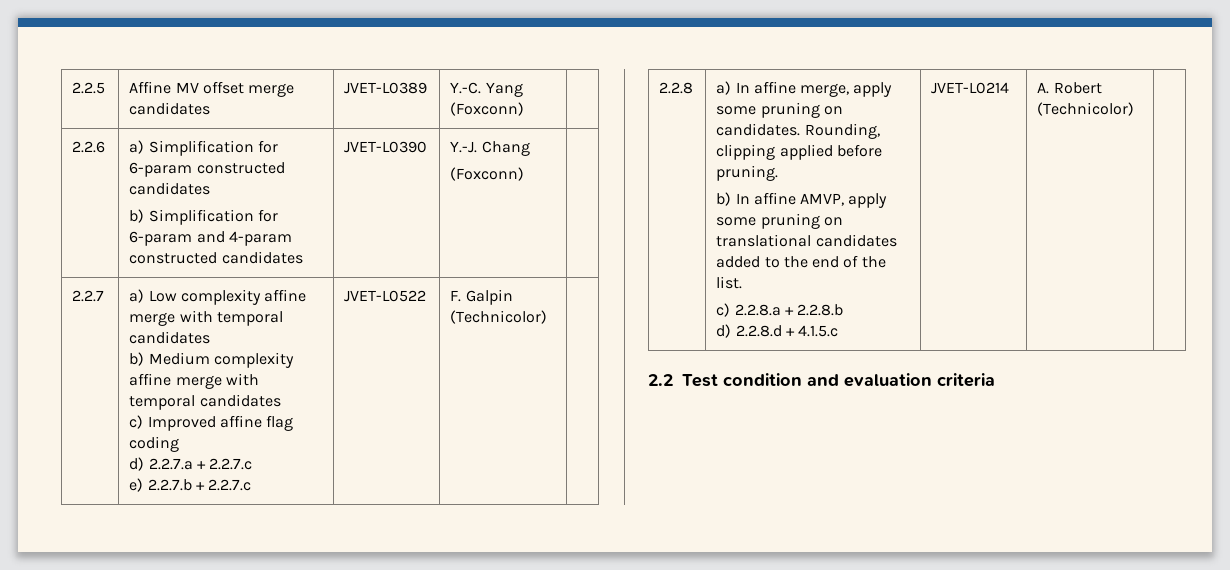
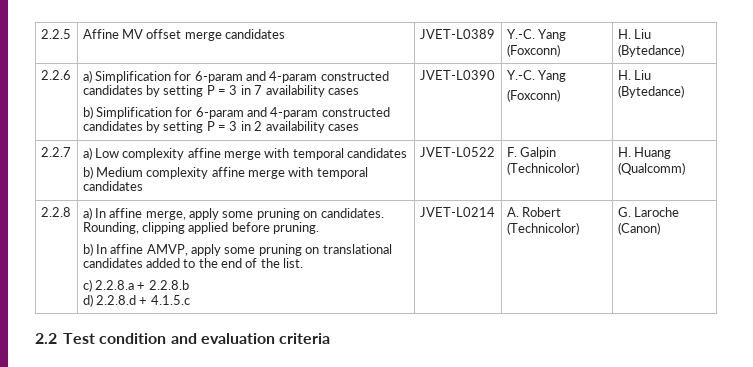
(525, 109) none -> [617,29,651,39] [617,44,684,57] H. Liu (Bytedance)
[196,162,285,174] [129,182,211,195] constructed candidates -> [246,71,389,83] [82,85,359,97] and 4-param constructed candidates by setting P = 3 in 7 availability cases
(303, 257) none -> [145,121,359,133] by setting P = 3 in 2 availability cases
[450,141,530,156] [450,167,525,181] Y.-J. Chang // (Foxconn) | -> [506,70,566,82] [506,89,560,102] [617,70,651,80] [617,85,684,98] Y.-C. Yang // (Foxconn) | H. Liu (Bytedance)
[129,415,294,431] [129,436,180,452] [129,457,253,471] [129,478,252,492] // c) Improved affine flag coding // d) 2.2.7.a + 2.2.7.c // e) 2.2.7.b + 2.2.7.c -> (143, 186) none
(548, 317) none -> [617,147,671,159] [617,162,685,175] H. Huang (Qualcomm)
(1135, 109) none -> [617,207,679,217] [617,222,660,235] G. Laroche (Canon)

